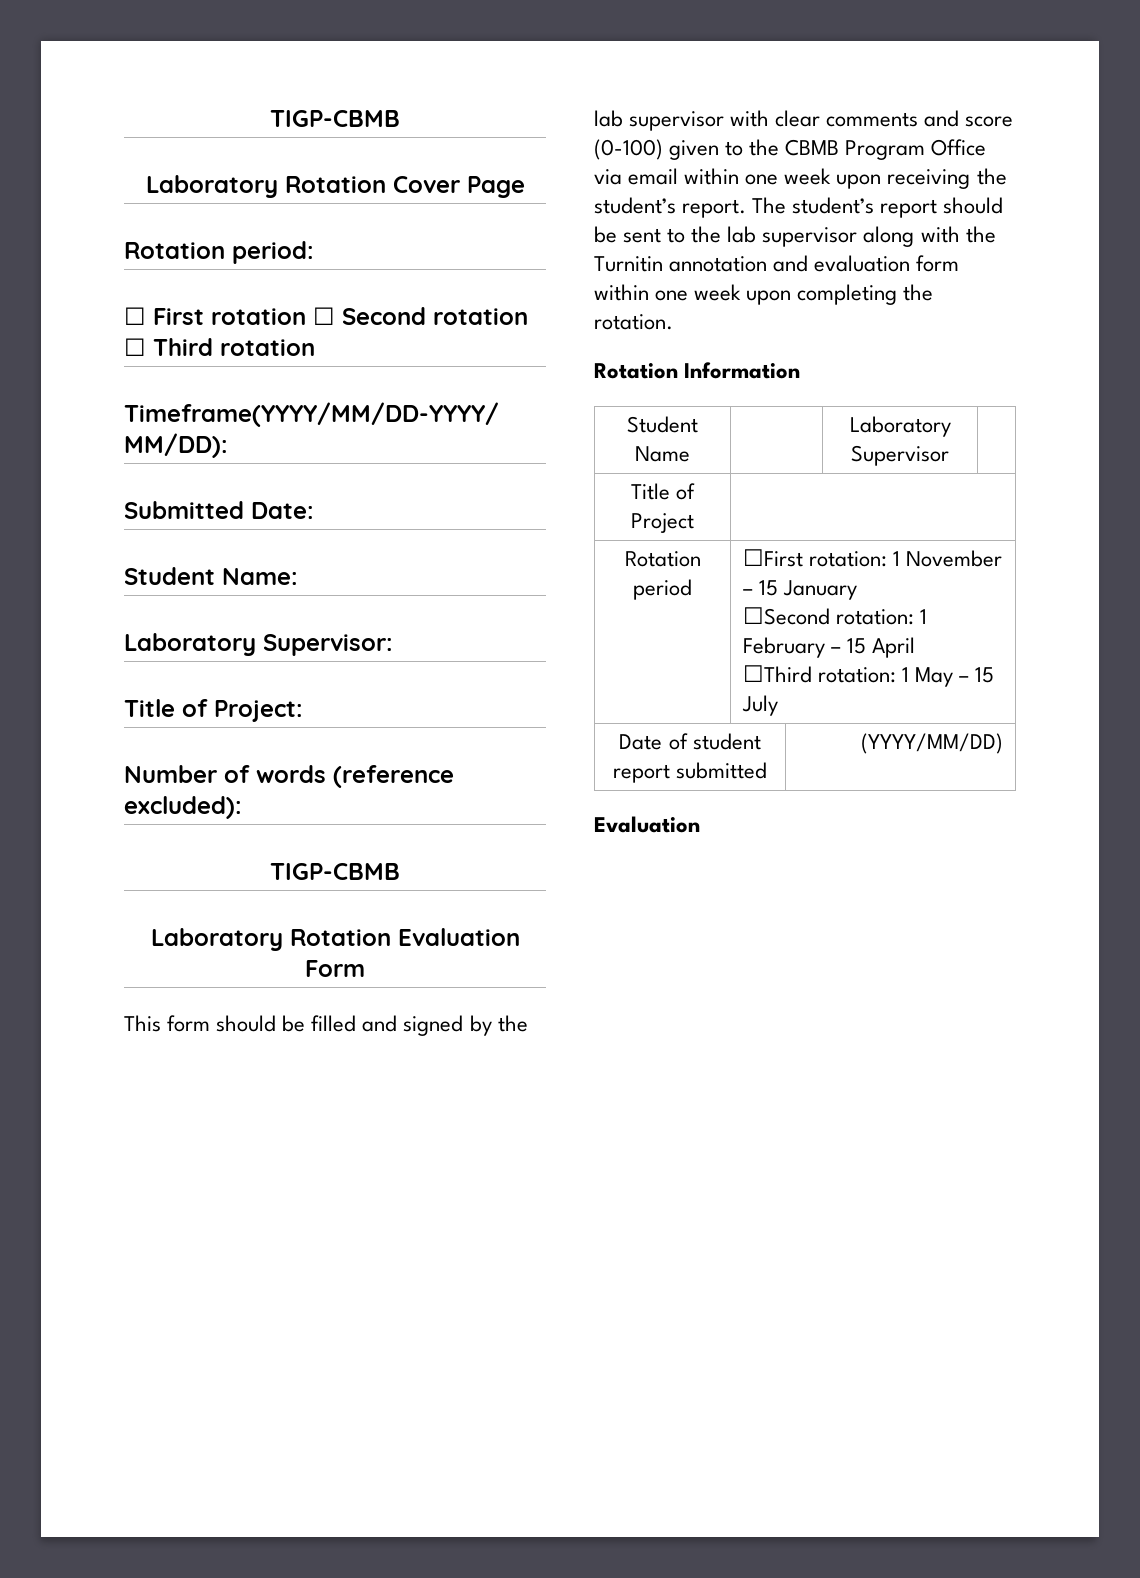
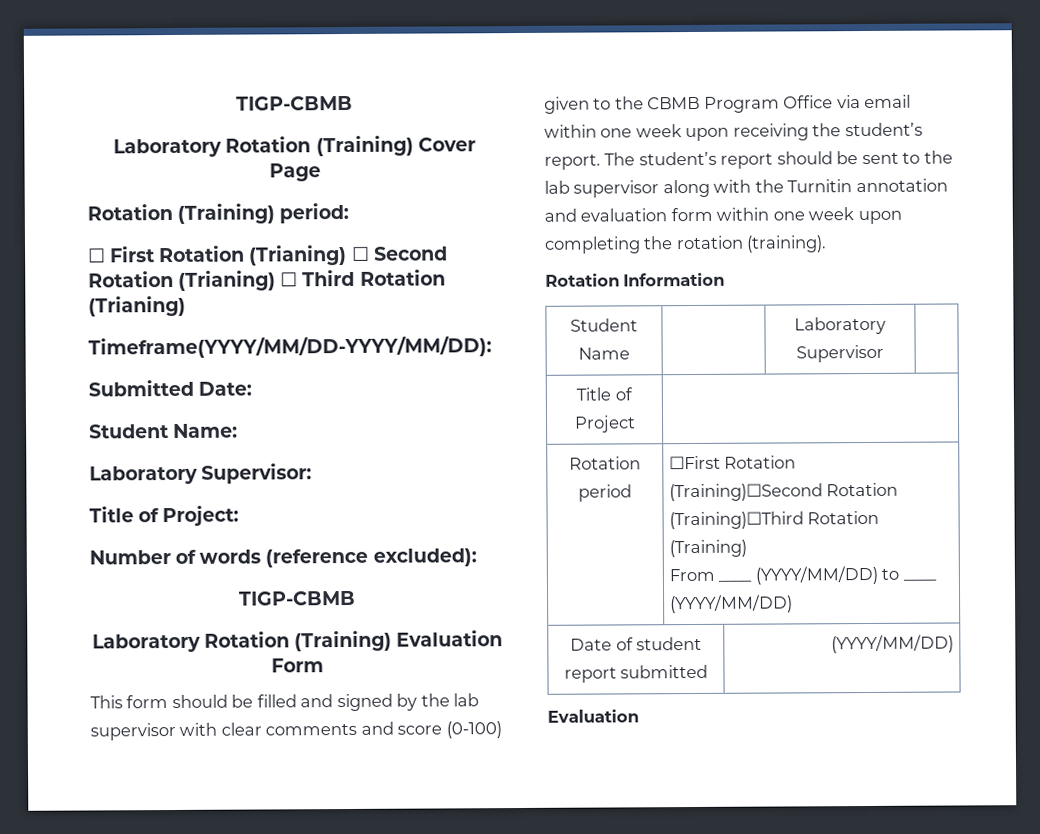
[270,110,400,127] [145,175,386,198] TIGP-CBMB // Laboratory Rotation -> [236,95,353,111] [113,135,414,158] TIGP-CBMB // Laboratory Rotation (Training)
(225, 250) none -> [177,203,276,224] (Training)
[211,307,528,325] [124,338,315,356] rotation ☐ Second rotation ☐ Third rotation -> [159,244,448,266] [88,269,446,291] [88,295,186,317] Rotation (Trianing) ☐ Second Rotation (Trianing) ☐ Third Rotation (Trianing)
(391, 937) none -> [294,630,393,652] (Training)
[594,314,673,330] rotation. -> [675,235,828,253] rotation (training).
[808,550,1002,567] [742,580,857,600] [742,607,927,625] [742,637,915,658] [742,665,994,687] [741,695,778,716] rotation: 1 November – 15 January // ☐Second rotation: 1 February – 15 April // ☐Third rotation: 1 May – 15 July -> [724,455,797,469] [668,482,899,502] [668,510,880,530] [668,539,747,558] [668,565,937,585] [669,594,793,614] Rotation (Training)☐Second Rotation (Training)☐Third Rotation (Training) // From ____ (YYYY/MM/DD) to ____ (YYYY/MM/DD)

